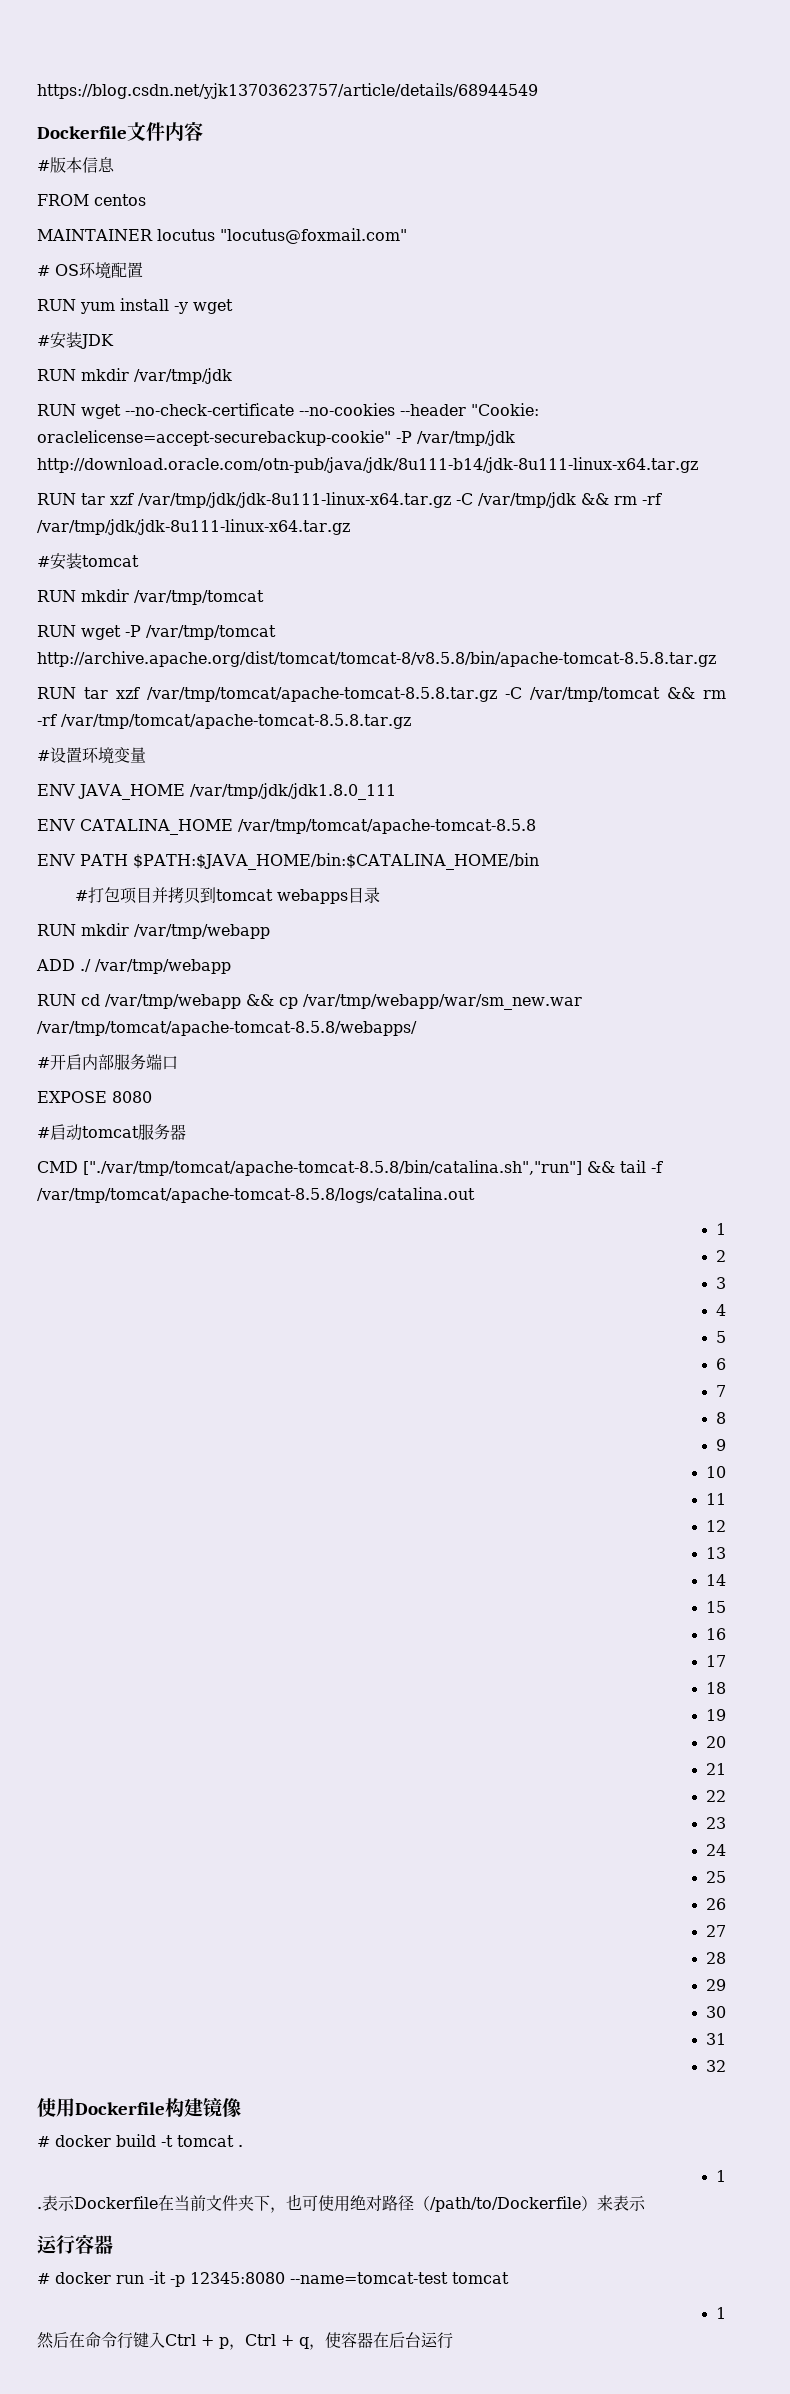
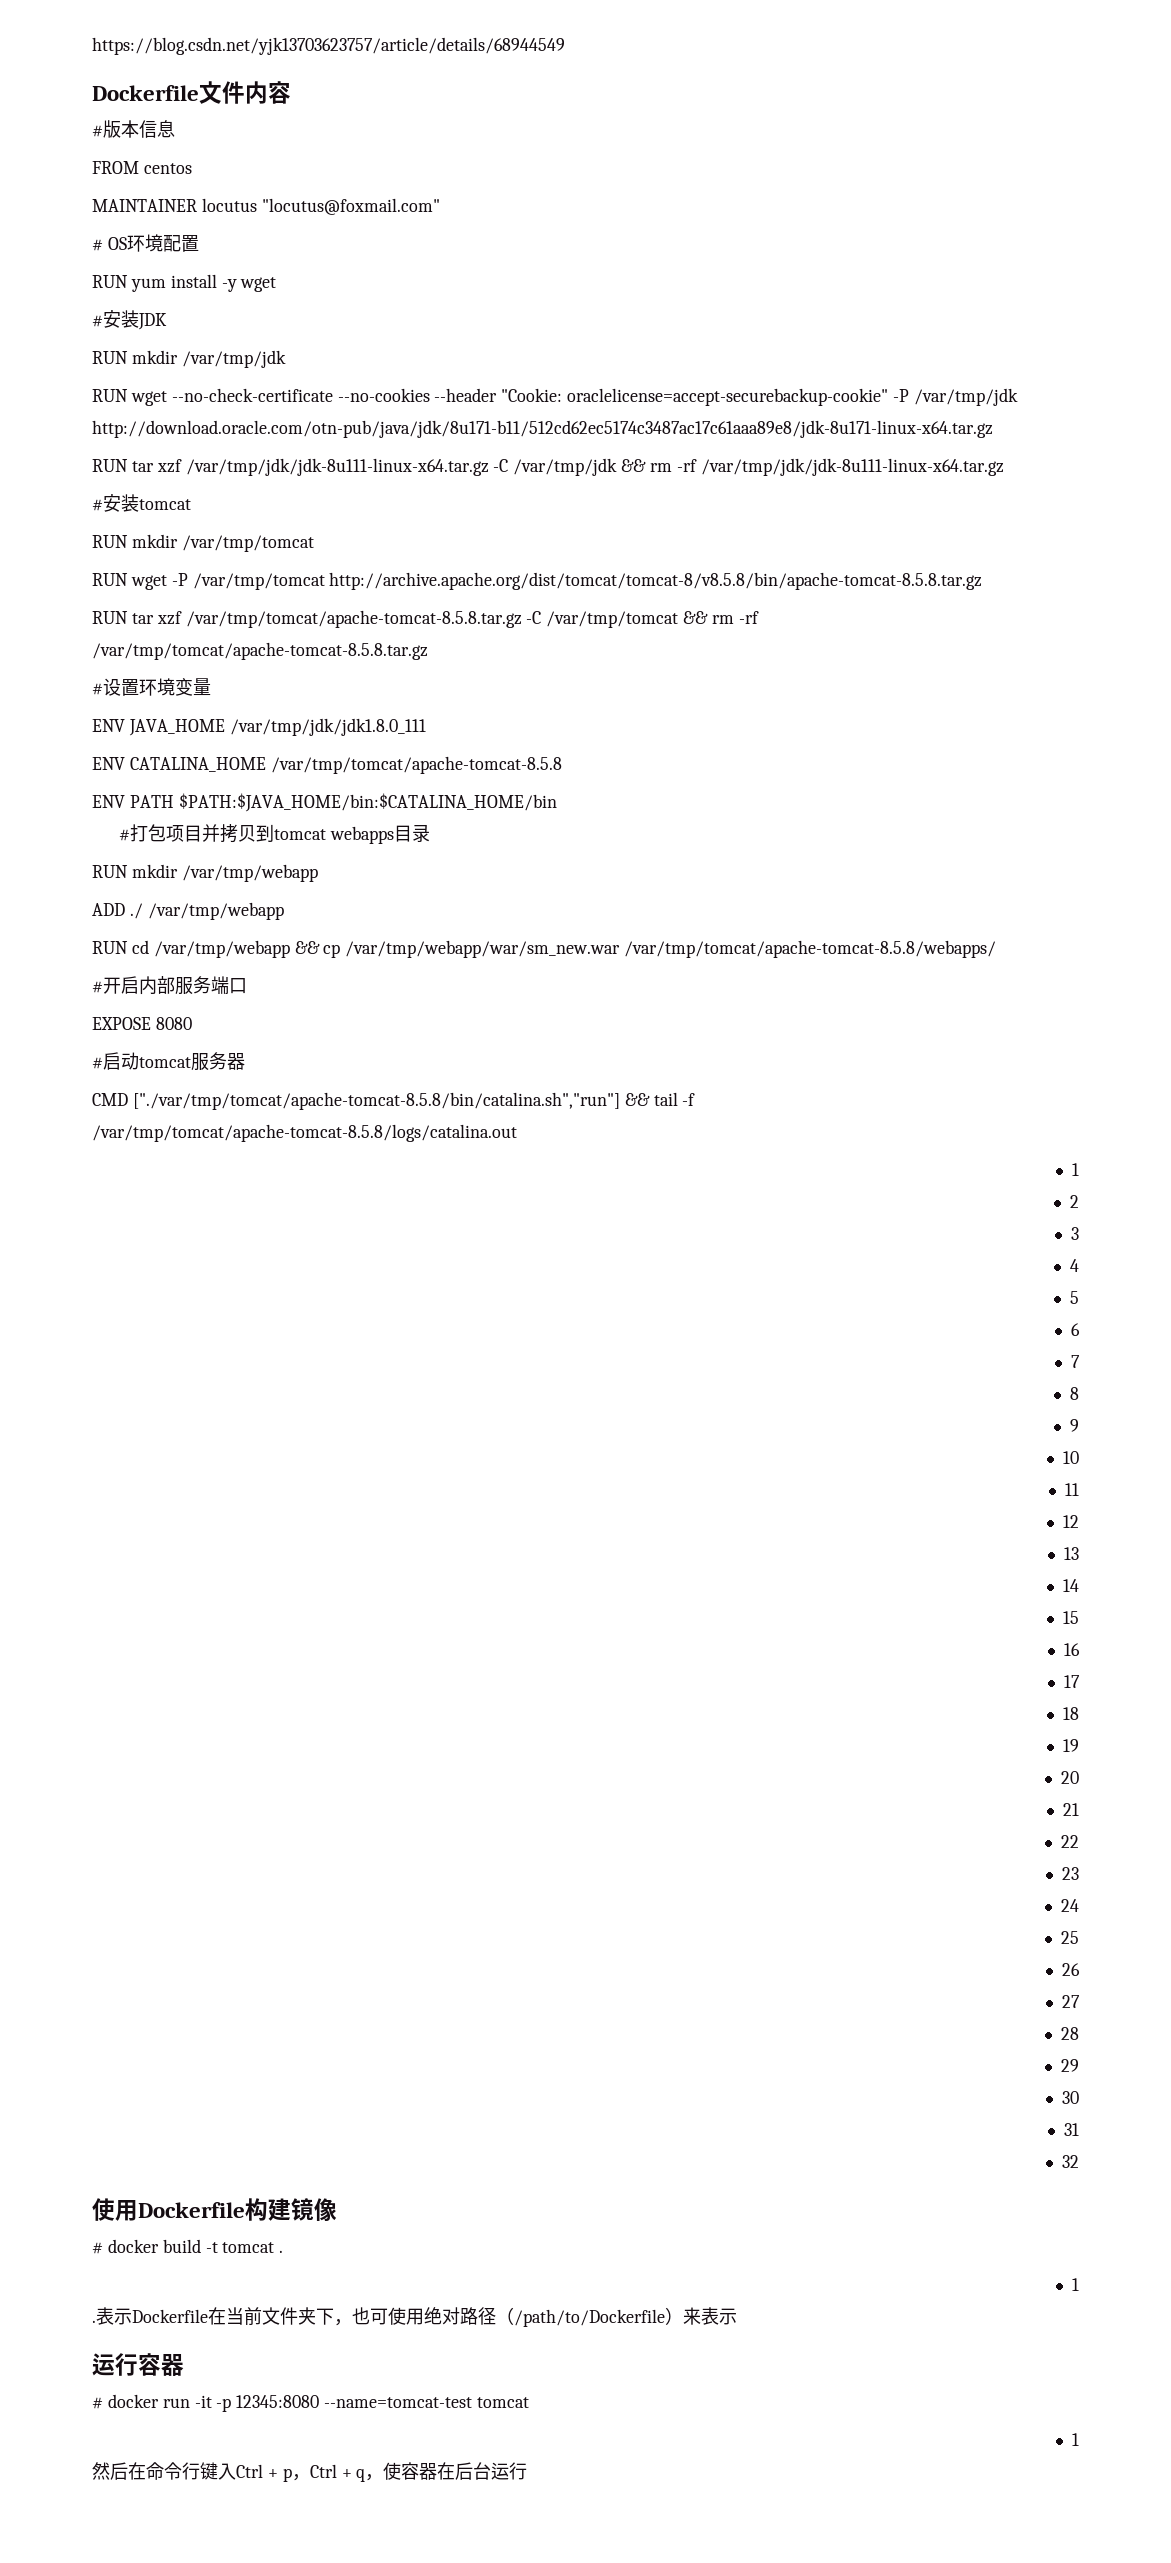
[37,457,698,473] http://download.oracle.com/otn-pub/java/jdk/8u111-b14/jdk-8u111-linux-x64.tar.gz -> [92,420,993,438] http://download.oracle.com/otn-pub/java/jdk/8u171-b11/512cd62ec5174c3487ac17c61aaa89e8/jdk-8u171-linux-x64.tar.gz

